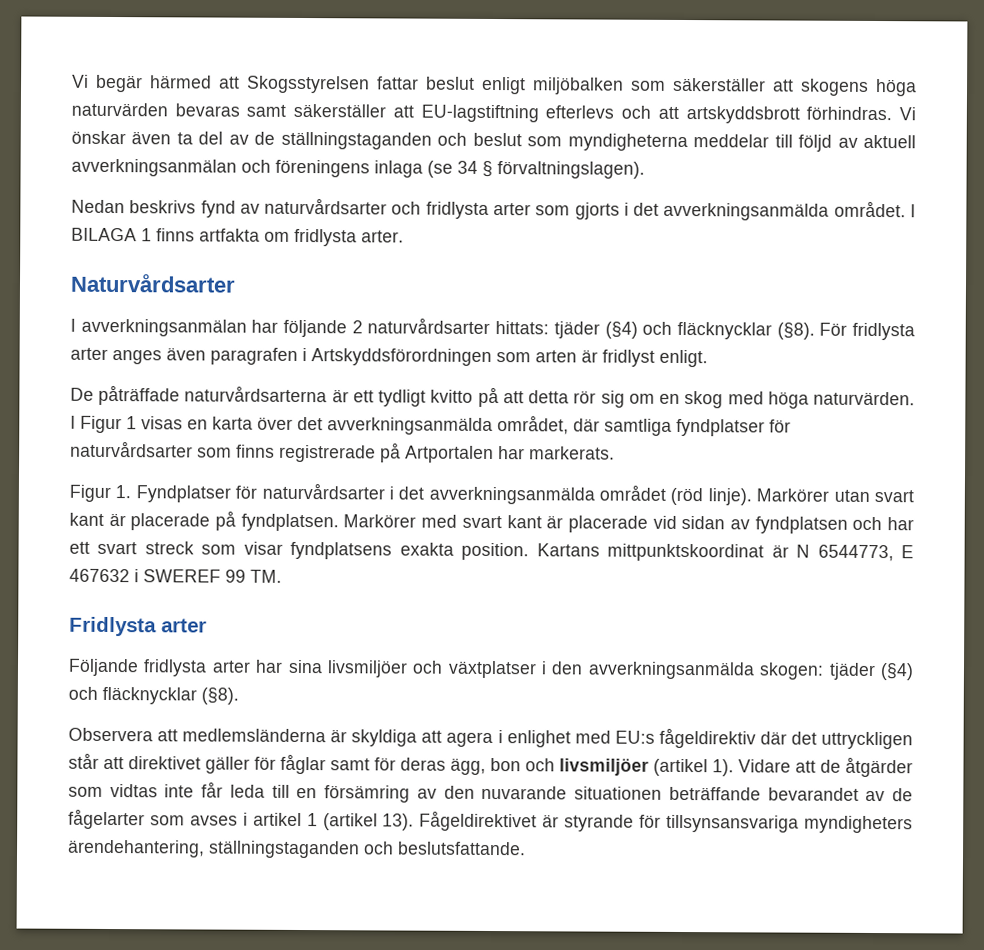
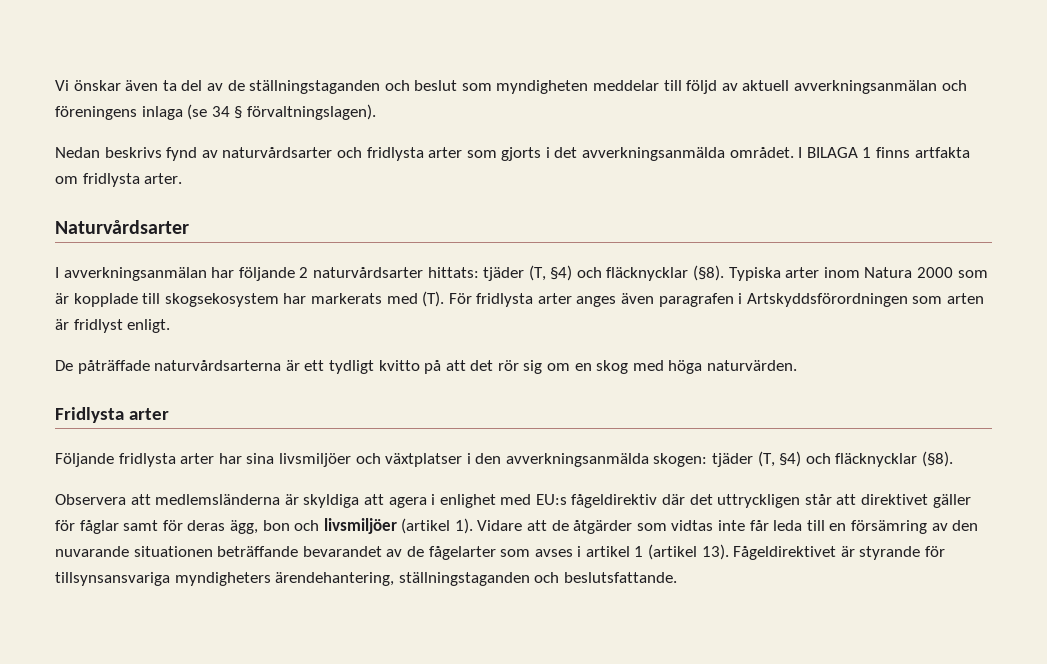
[72,74,917,97] [71,102,917,124] Vi begär härmed att Skogsstyrelsen fattar beslut enligt miljöbalken som säkerställer att skogens höga naturvärden bevaras samt säkerställer att EU-lagstiftning efterlevs och att artskyddsbrott förhindras. Vi -> [55,80,69,91] Vi
[567,133,688,152] myndigheterna -> [496,80,589,94] myndigheten
[604,321,815,340] (§4) och fläcknycklar (§8). -> [528,265,988,281] [55,291,445,307] (T, §4) och fläcknycklar (§8). Typiska arter inom Natura 2000 som är kopplade till skogsekosystem har markerats med (T).
[528,390,570,404] detta -> [470,360,494,371] det
[70,415,791,437] [70,440,615,464] [69,482,914,506] [69,510,914,534] [69,541,914,562] [69,568,282,583] I Figur 1 visas en karta över det avverkningsanmälda området, där samtliga fyndplatser för naturvårdsarter som finns registrerade på Artportalen har markerats. // Figur 1. Fyndplatser för naturvårdsarter i det avverkningsanmälda området (röd linje). Markörer utan svart kant är placerade på fyndplatsen. Markörer med svart kant är placerade vid sidan av fyndplatsen och har ett svart streck som visar fyndplatsens exakta position. Kartans mittpunktskoordinat är N 6544773, E 467632 i SWEREF 99 TM. -> (798, 365) none
[879,663,914,681] (§4) -> [757,451,802,467] (T, §4)

